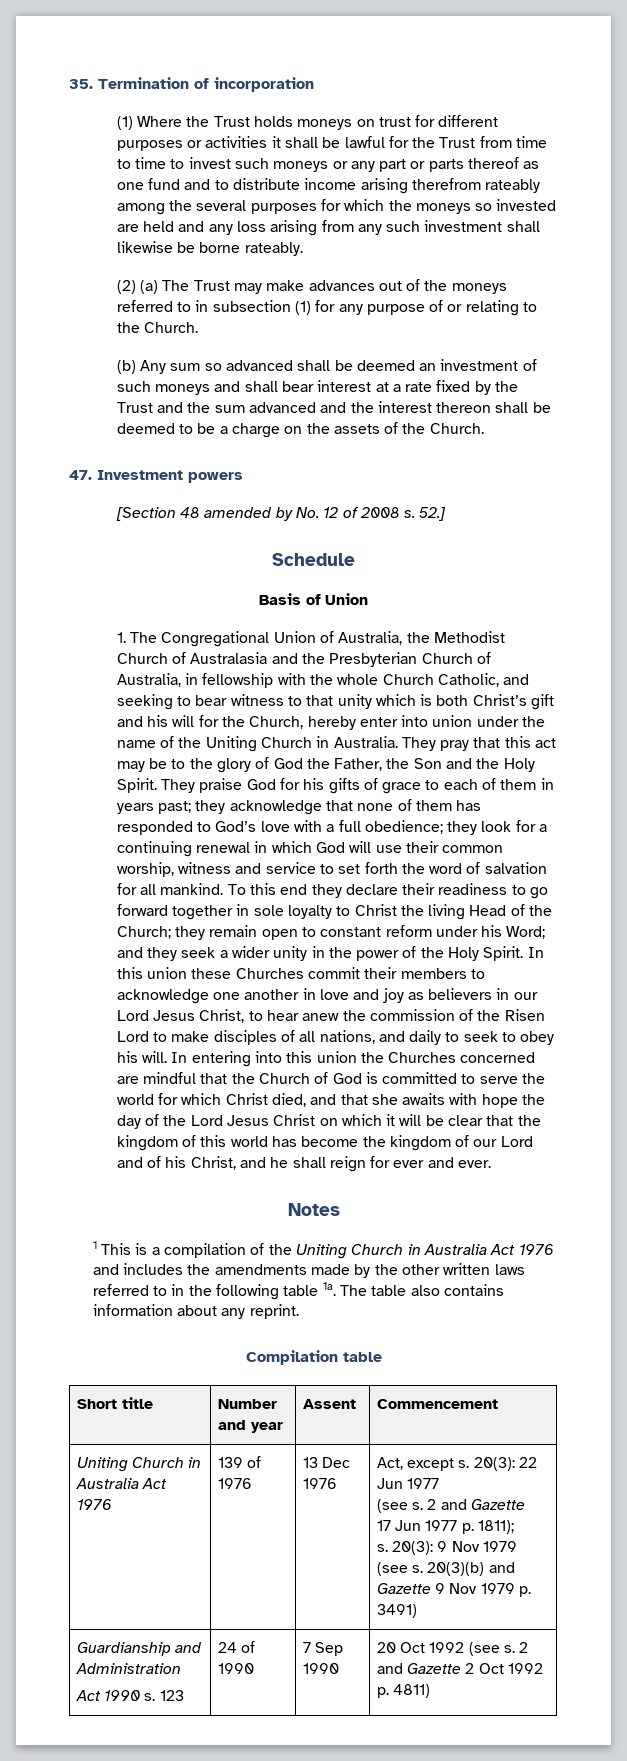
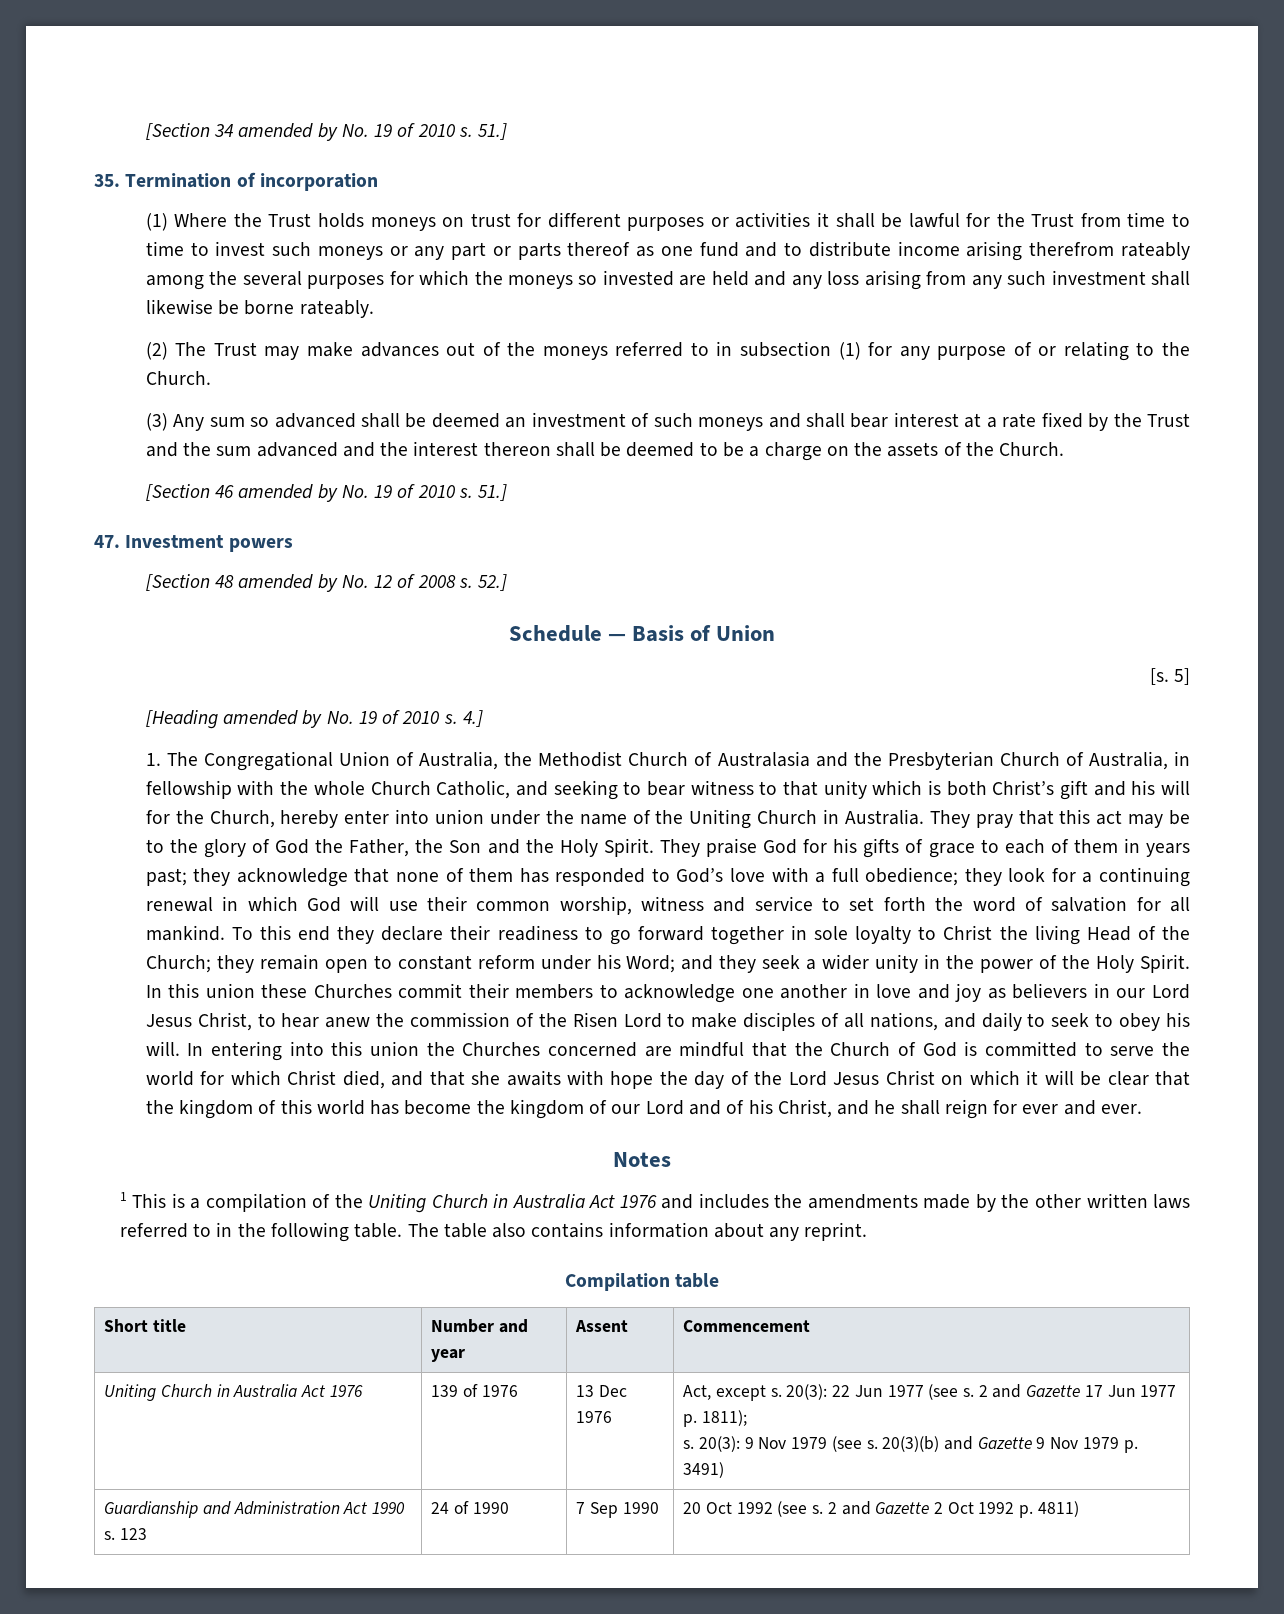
(69, 84) none -> [145,123,508,141] [Section 34 amended by No. 19 of 2010 s. 51.] //
[139,280,158,294] (a) -> (168, 351) none
[116,360,136,374] (b) -> [145,413,168,431] (3)
(484, 428) none -> [145,484,508,502] // [Section 46 amended by No. 19 of 2010 s. 51.]
(355, 559) // -> [607,634,626,641] —
(368, 599) none -> [1149,668,1190,685] [145,710,483,729] // [s. 5] // [Heading amended by No. 19 of 2010 s. 4.]
[283,1282,336,1296] table 1a. -> [354,1223,403,1238] table.
[376,1499,526,1513] // (see s. 2 and Gazette // -> [928,1384,1081,1400] (see s. 2 and Gazette
(181, 1668) // -> (340, 1508) none

